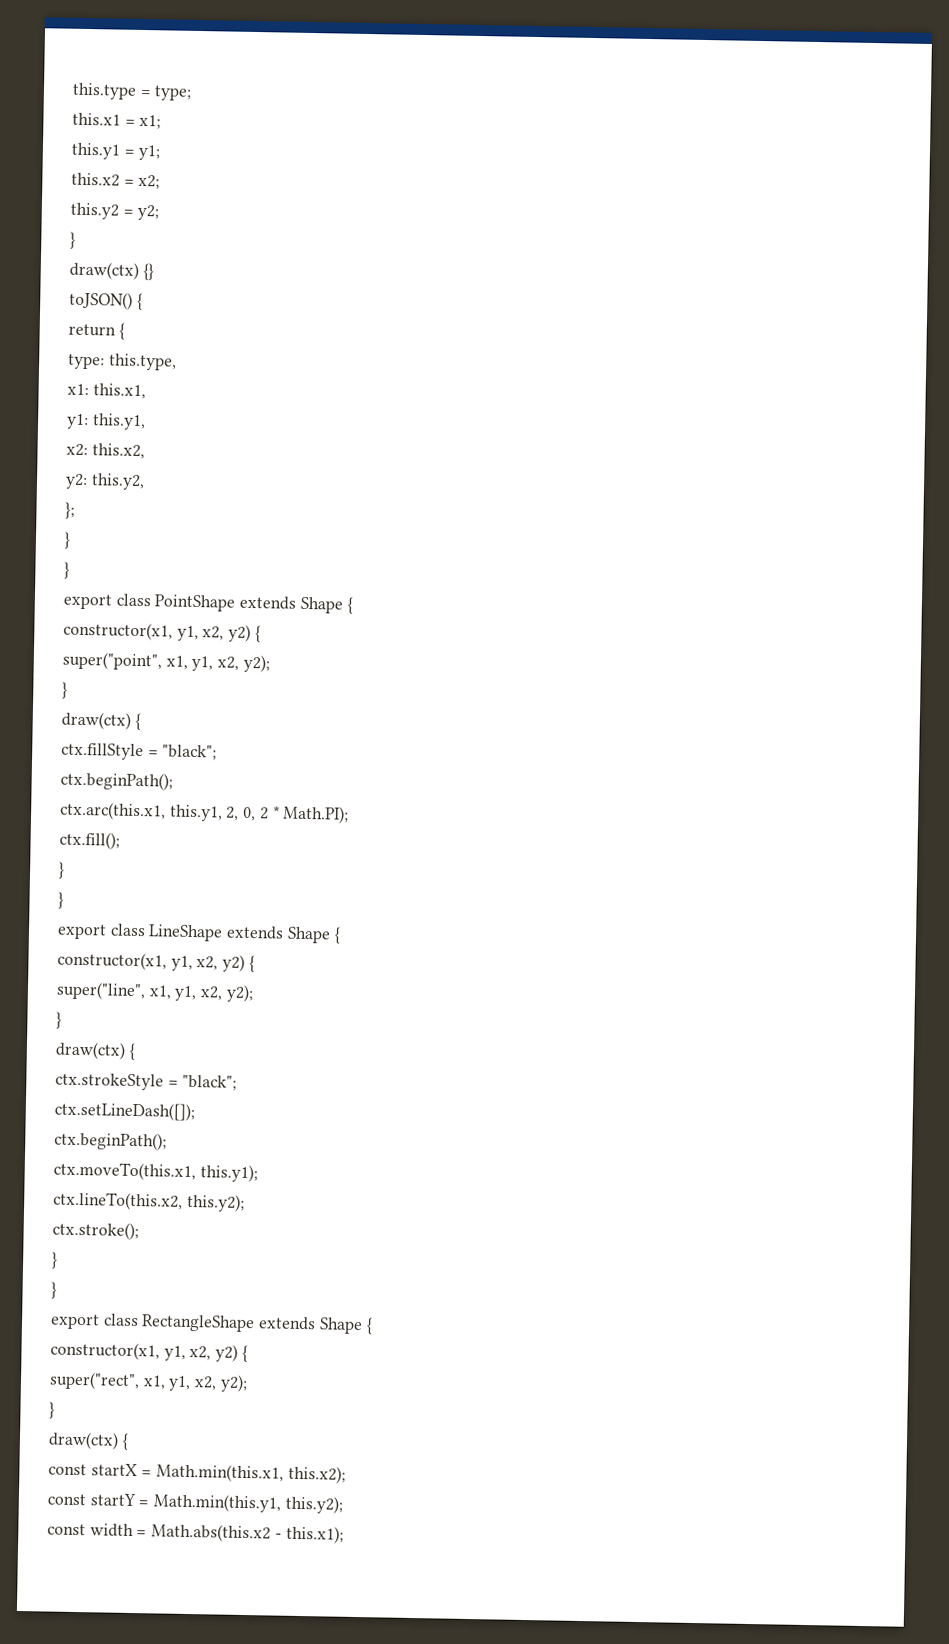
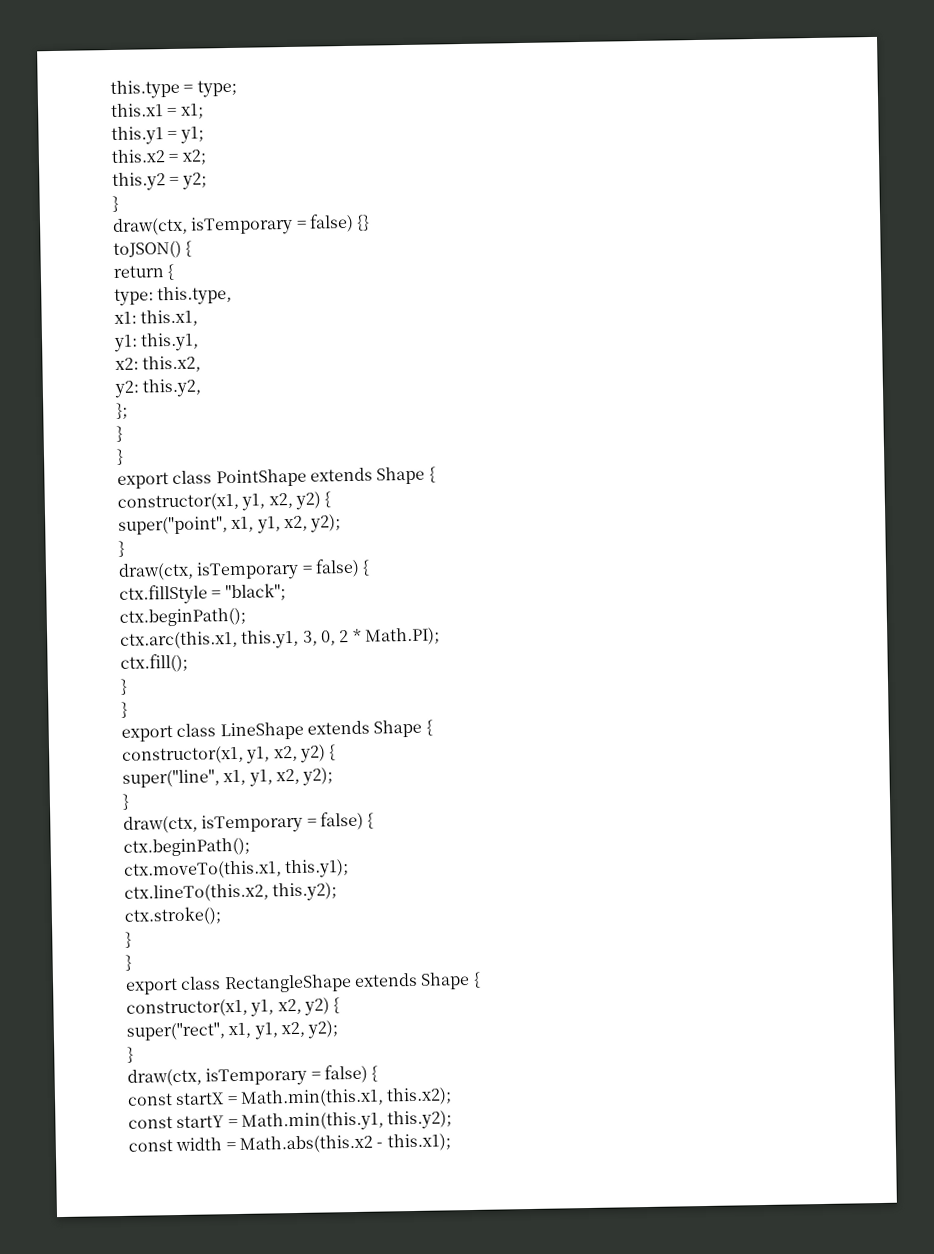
[69,261,139,280] draw(ctx) -> [112,213,354,236] draw(ctx, isTemporary = false)
[61,711,131,730] draw(ctx) -> [118,558,360,581] draw(ctx, isTemporary = false)
[225,806,240,821] 2, -> [302,630,318,646] 3,
[55,1041,136,1060] [55,1072,238,1091] [54,1101,195,1122] draw(ctx) { // ctx.strokeStyle = "black"; // ctx.setLineDash([]); -> [123,811,375,834] draw(ctx, isTemporary = false) {
[48,1431,119,1450] draw(ctx) -> [127,1064,368,1087] draw(ctx, isTemporary = false)

